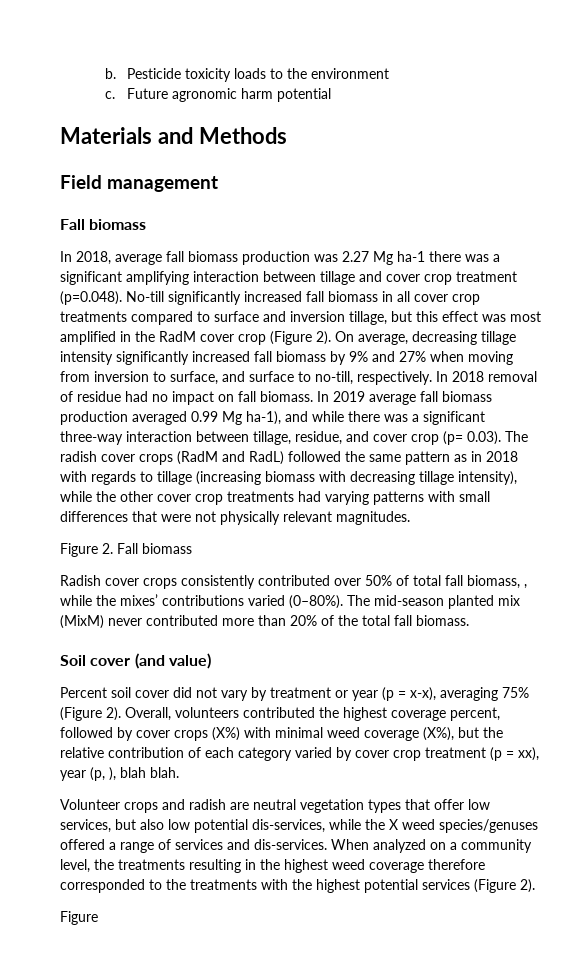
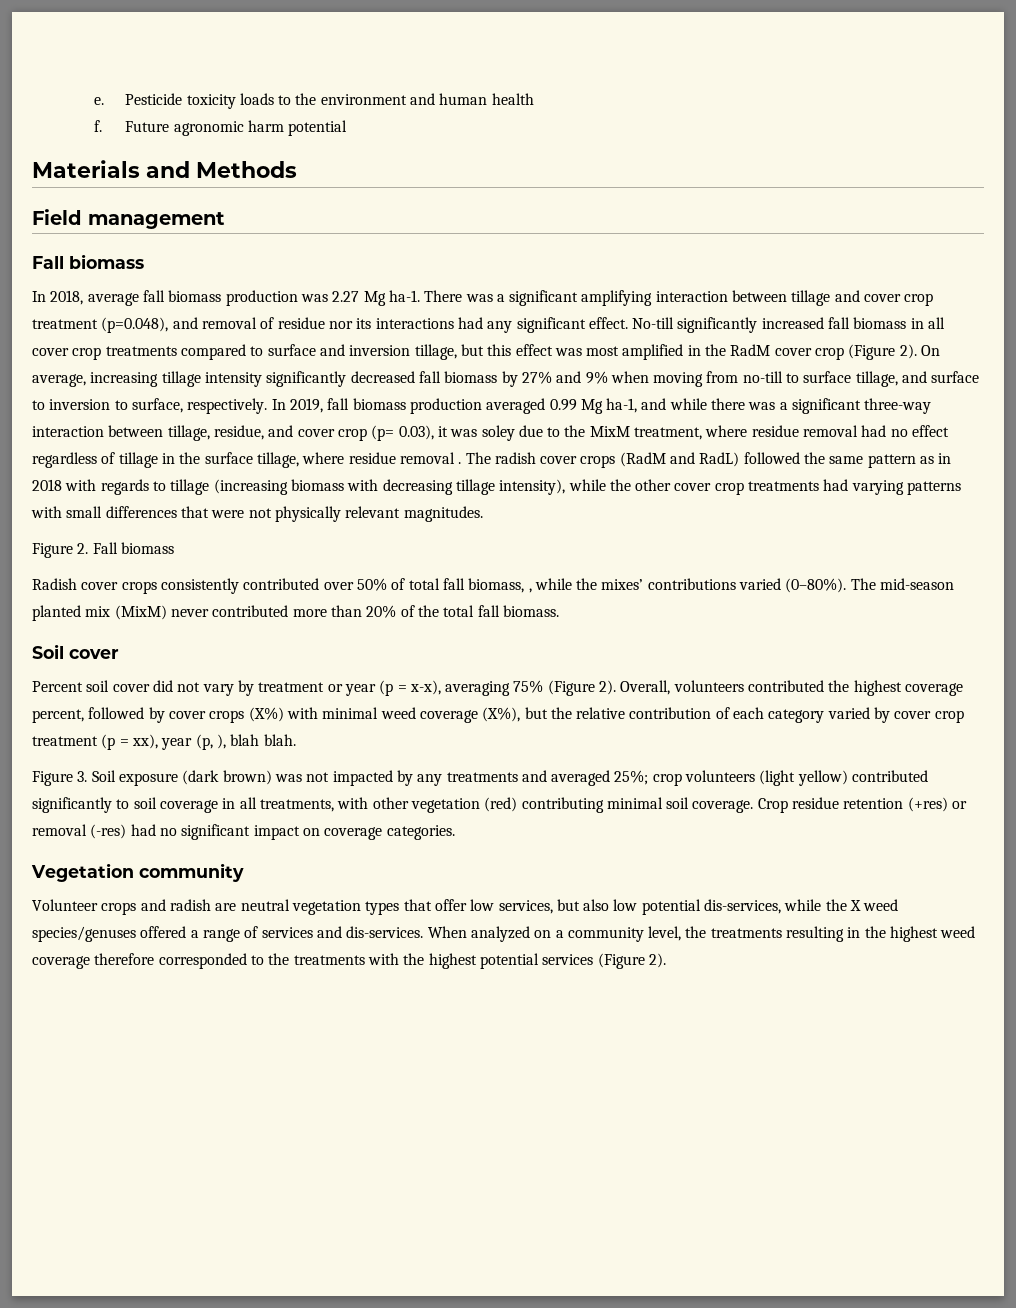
[104,68,116,79] b. -> [94,97,105,105] e.
[104,91,115,99] // c. -> [410,93,534,105] [94,120,103,132] and human health // f.
[397,251,461,262] ha-1 there -> [388,290,463,302] ha-1. There
[60,291,122,305] (p=0.048). -> [101,317,628,333] (p=0.048), and removal of residue nor its interactions had any significant effect.
[412,331,477,345] decreasing -> [90,372,159,387] increasing
[192,351,250,362] increased -> [350,371,415,383] decreased
[349,351,513,365] [60,371,537,385] [60,391,416,405] 9% and 27% when moving from inversion to surface, and surface to no-till, respectively. In 2018 removal of residue had no impact on fall biomass. In 2019 average -> [521,371,980,387] [32,398,323,414] 27% and 9% when moving from no-till to surface tillage, and surface to inversion to surface, respectively. In 2019,
[246,411,281,425] ha-1), -> [606,398,638,413] ha-1,
[467,431,501,445] 0.03). -> [398,425,950,441] [32,452,462,468] 0.03), it was soley due to the MixM treatment, where residue removal had no effect regardless of tillage in the surface tillage, where residue removal .
[134,653,211,669] (and value) -> (119, 654) none
(179, 772) none -> [32,770,929,786] [32,797,968,813] [32,824,455,840] [31,863,244,882] // Figure 3. Soil exposure (dark brown) was not impacted by any treatments and averaged 25%; crop volunteers (light yellow) contributed significantly to soil coverage in all treatments, with other vegetation (red) contributing minimal soil coverage. Crop residue retention (+res) or removal (-res) had no significant impact on coverage categories. // Vegetation community
[60,911,98,925] // Figure -> (666, 960) none

